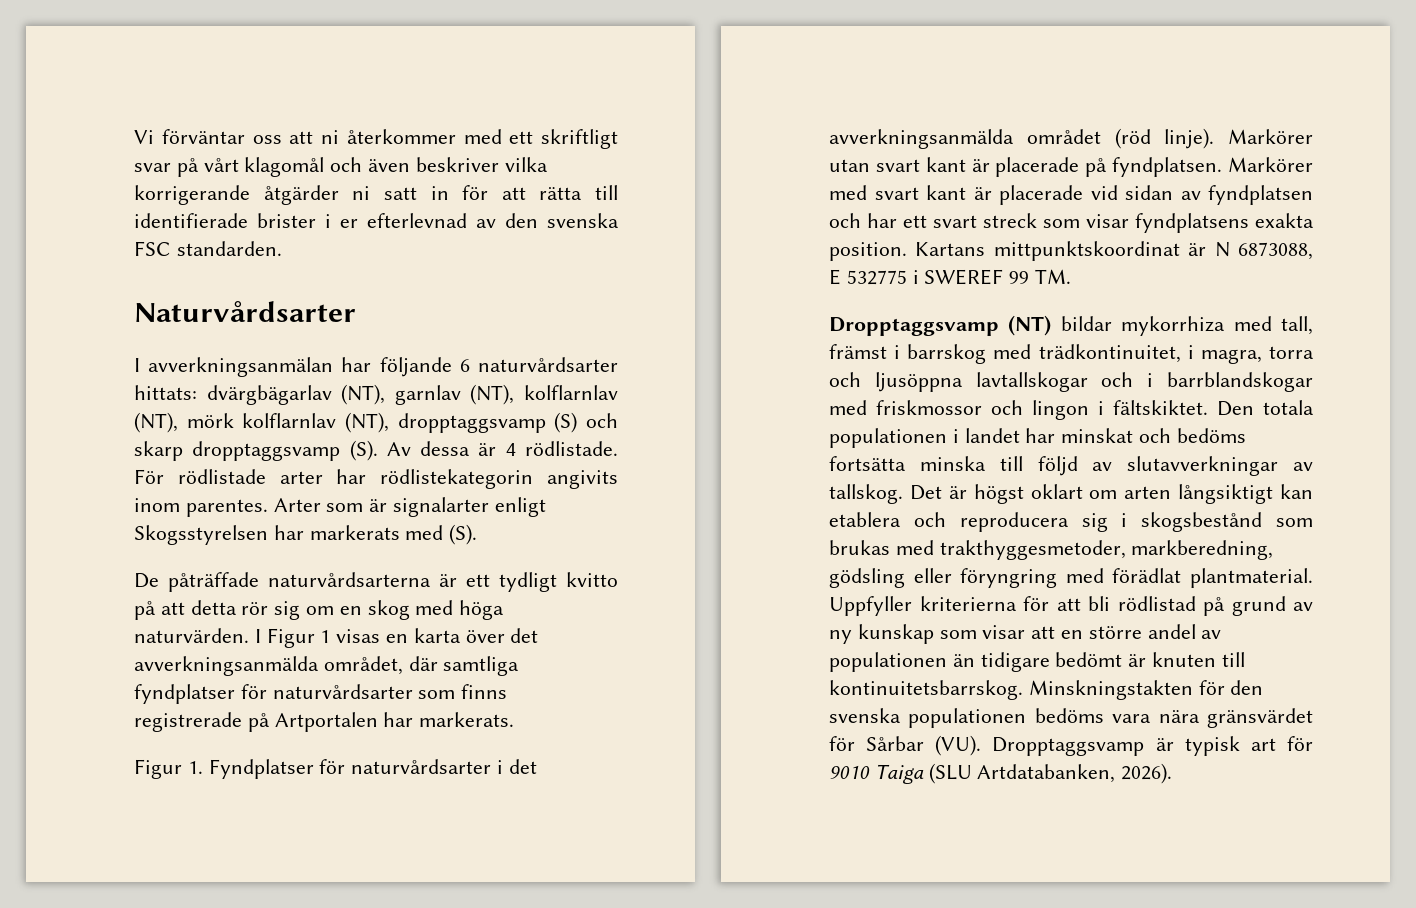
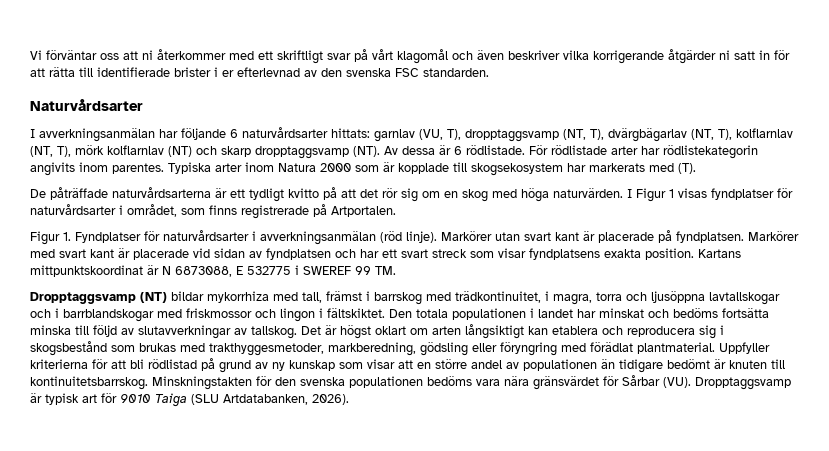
[206,384,618,405] [134,412,578,433] dvärgbägarlav (NT), garnlav (NT), kolflarnlav (NT), mörk kolflarnlav (NT), dropptaggsvamp (S) -> [374,128,793,142] [30,145,192,157] garnlav (VU, T), dropptaggsvamp (NT, T), dvärgbägarlav (NT, T), kolflarnlav (NT, T), mörk kolflarnlav (NT)
[349,440,378,461] (S). -> [353,146,380,157] (NT).
[505,443,516,456] 4 -> [454,146,462,155] 6
[273,497,546,517] [134,525,268,545] Arter som är signalarter enligt Skogsstyrelsen -> [168,162,563,176] Typiska arter inom Natura 2000 som är kopplade till skogsekosystem
[449,524,478,545] (S). -> [678,163,696,174] (T).
[190,600,237,615] detta -> [360,189,378,198] det
[386,628,539,643] [134,656,520,676] en karta över det avverkningsanmälda området, där samtliga -> (707, 193) none
(413, 691) none -> [119,204,177,217] i området,
[274,712,515,732] Artportalen har markerats. -> [331,206,396,217] Artportalen.
[508,759,537,774] [829,129,1101,149] det avverkningsanmälda området -> [260,231,376,245] avverkningsanmälan

